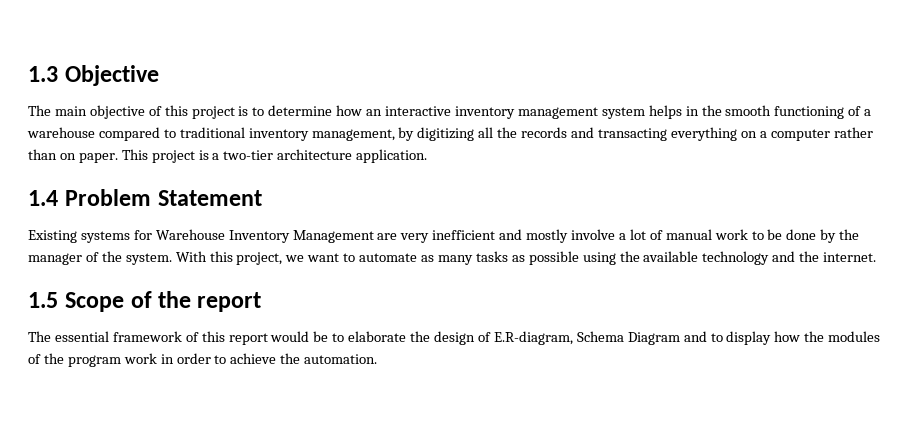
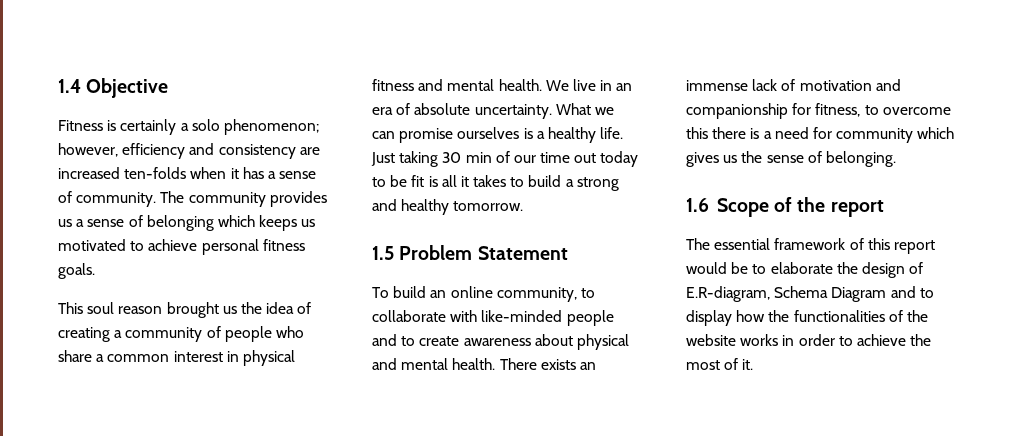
[28,66,58,82] 1.3 -> [58,79,81,93] 1.4
[28,105,872,119] [27,127,873,141] [28,149,428,163] [28,189,262,206] [28,229,860,243] [28,251,877,265] [28,292,58,308] The main objective of this project is to determine how an interactive inventory management system helps in the smooth functioning of a warehouse compared to traditional inventory management, by digitizing all the records and transacting everything on a computer rather than on paper. This project is a two-tier architecture application. // 1.4 Problem Statement // Existing systems for Warehouse Inventory Management are very inefficient and mostly involve a lot of manual work to be done by the manager of the system. With this project, we want to automate as many tasks as possible using the available technology and the internet. // 1.5 -> [58,119,319,135] [58,143,320,159] [58,167,317,179] [58,191,327,207] [58,215,316,231] [58,239,305,255] [58,263,95,279] [58,302,312,318] [58,326,304,342] [58,350,295,366] [372,79,633,91] [372,103,614,119] [372,127,624,143] [371,151,639,167] [372,175,619,191] [372,199,524,215] [372,245,568,260] [372,286,595,302] [372,310,614,326] [372,334,629,350] [372,358,596,370] [686,79,901,91] [686,103,951,119] [686,127,955,143] [686,151,896,167] [686,198,709,212] Fitness is certainly a solo phenomenon; however, efficiency and consistency are increased ten-folds when it has a sense of community. The community provides us a sense of belonging which keeps us motivated to achieve personal fitness goals. // This soul reason brought us the idea of creating a community of people who share a common interest in physical fitness and mental health. We live in an era of absolute uncertainty. What we can promise ourselves is a healthy life. Just taking 30 min of our time out today to be fit is all it takes to build a strong and healthy tomorrow. // 1.5 Problem Statement // To build an online community, to collaborate with like-minded people and to create awareness about physical and mental health. There exists an immense lack of motivation and companionship for fitness, to overcome this there is a need for community which gives us the sense of belonging. // 1.6
[828,331,881,342] [28,353,157,367] modules of the program work -> [793,310,928,322] [686,334,779,346] functionalities of the website works
[304,354,378,364] automation. -> [686,358,754,370] most of it.

